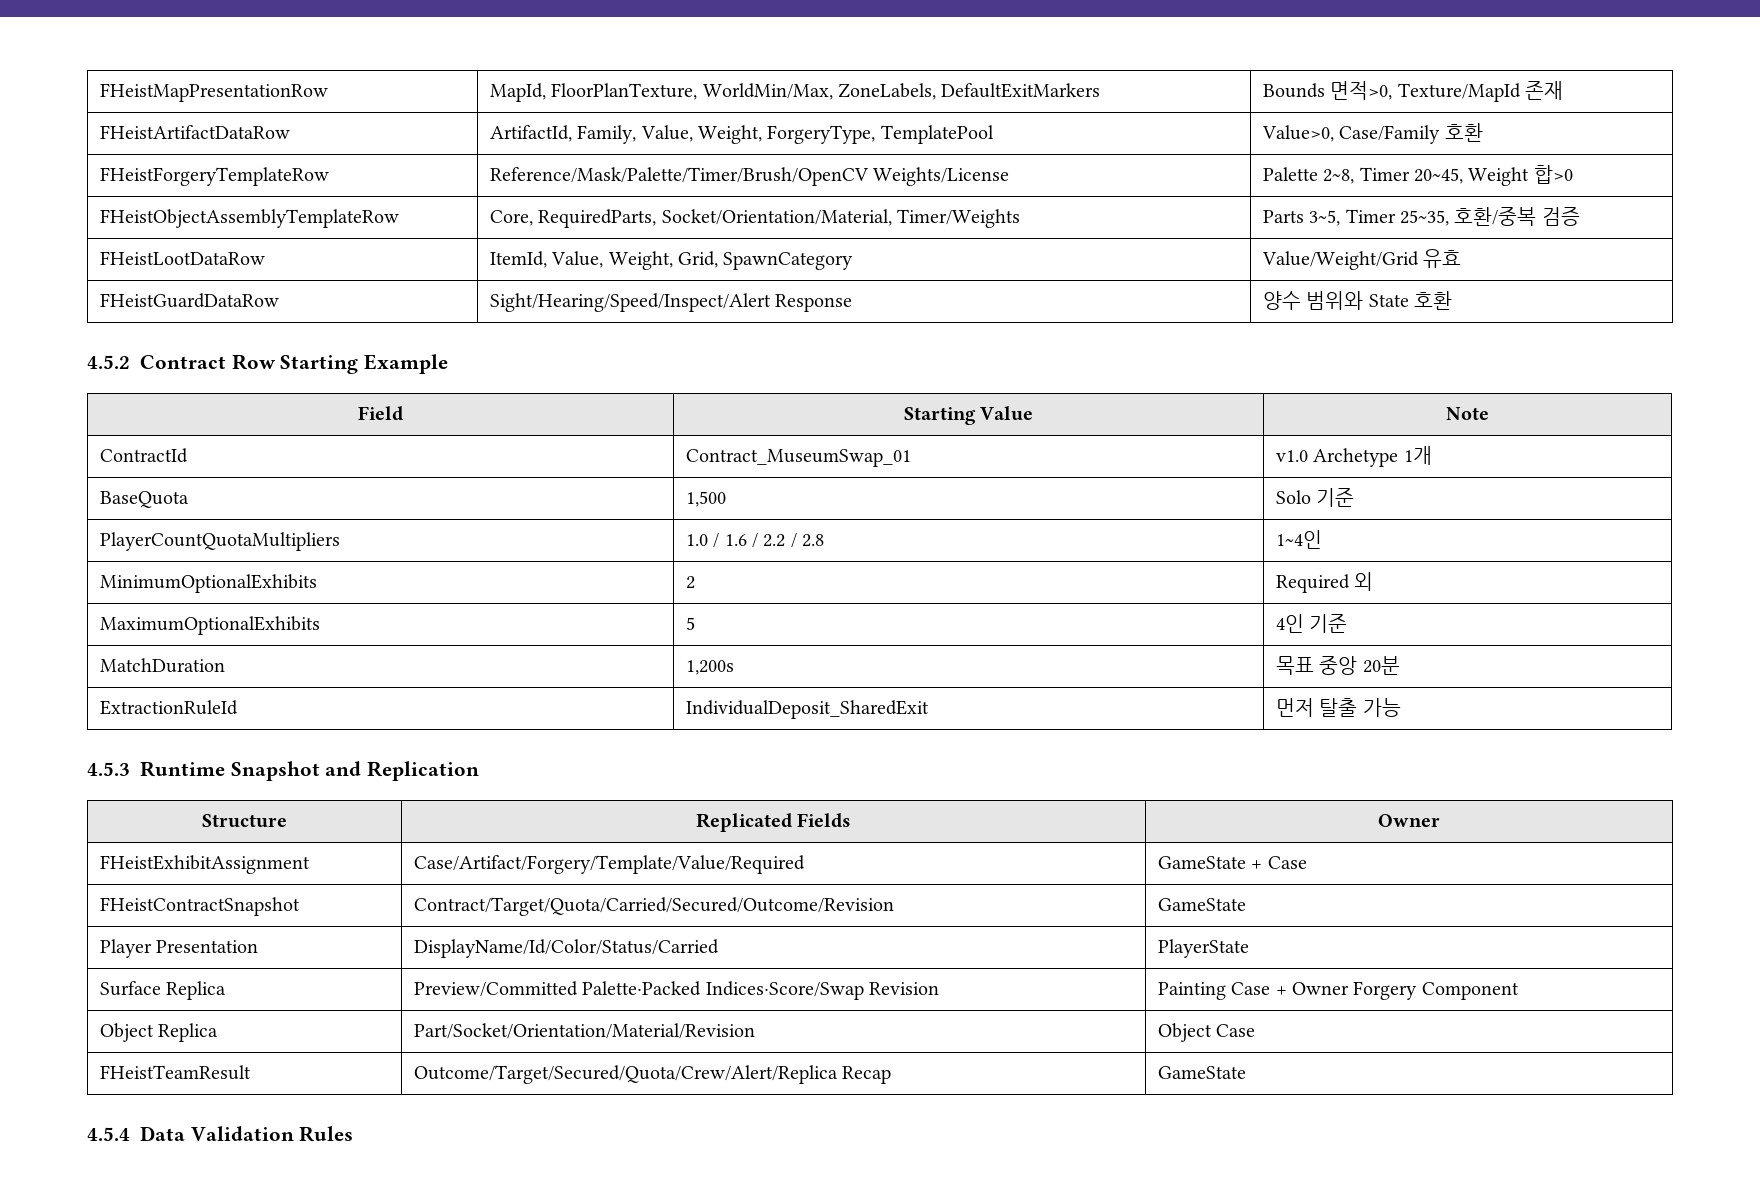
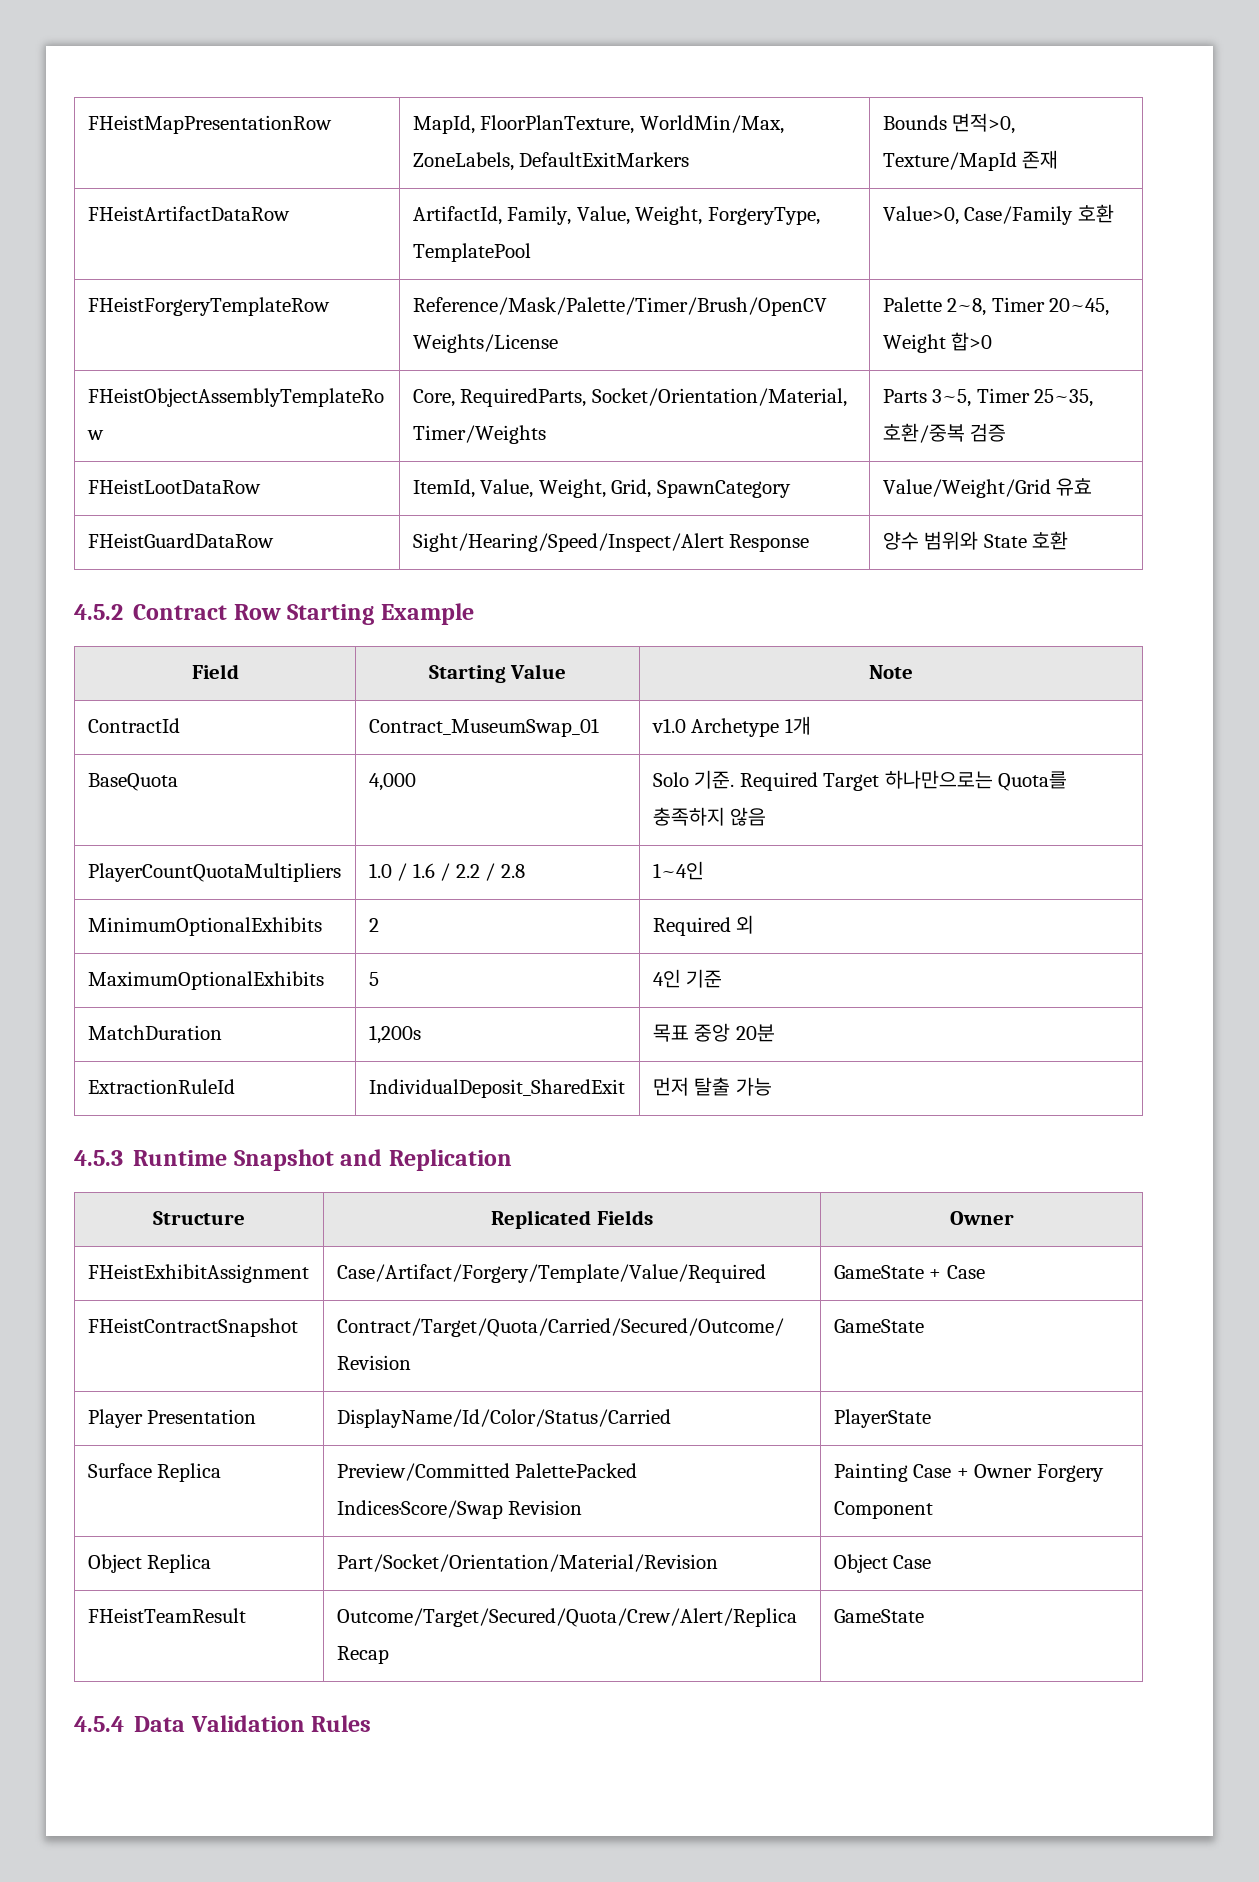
[685,491,726,507] 1,500 -> [368,773,416,791] 4,000
[1316,488,1355,507] 기준 -> [694,770,1068,791] [652,807,767,826] 기준. Required Target 하나만으로는 Quota를 충족하지 않음

